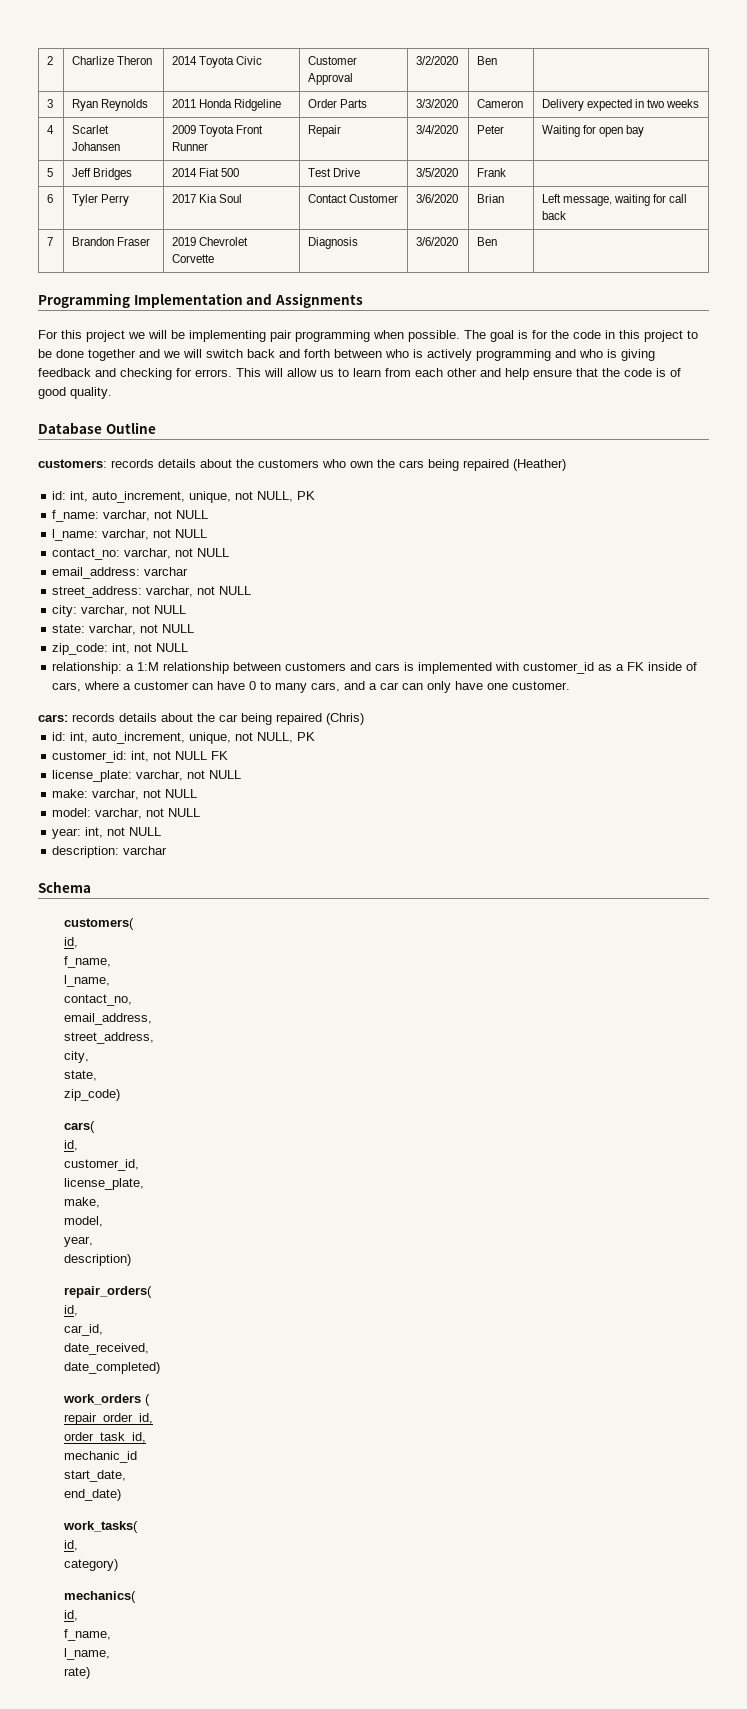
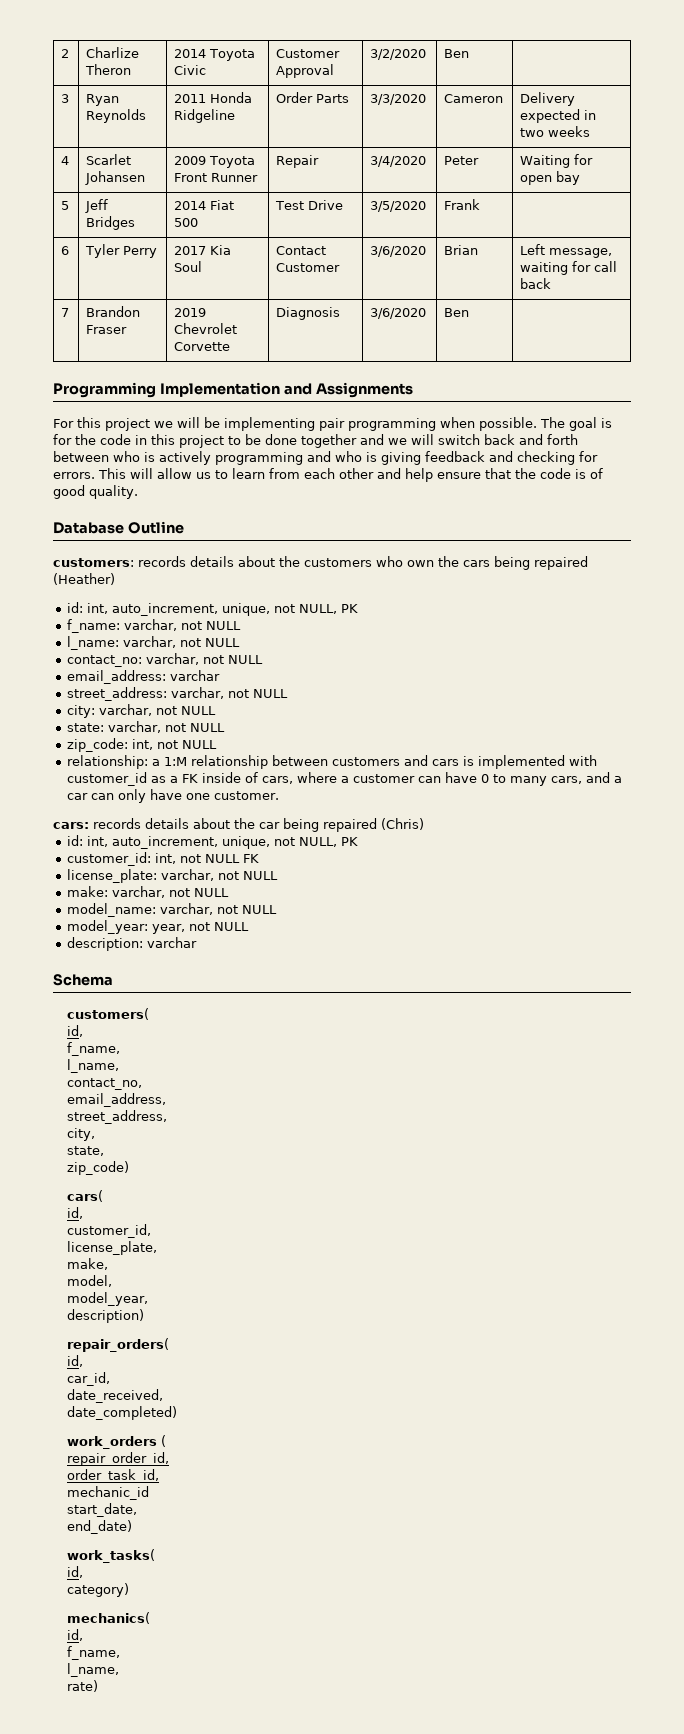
[52,808,201,819] [52,827,104,839] model: varchar, not NULL // year: int, -> [66,903,277,917] [66,920,185,934] model_name: varchar, not NULL // model_year: year,
[63,1236,93,1247] year, -> [67,1292,149,1306] model_year,

